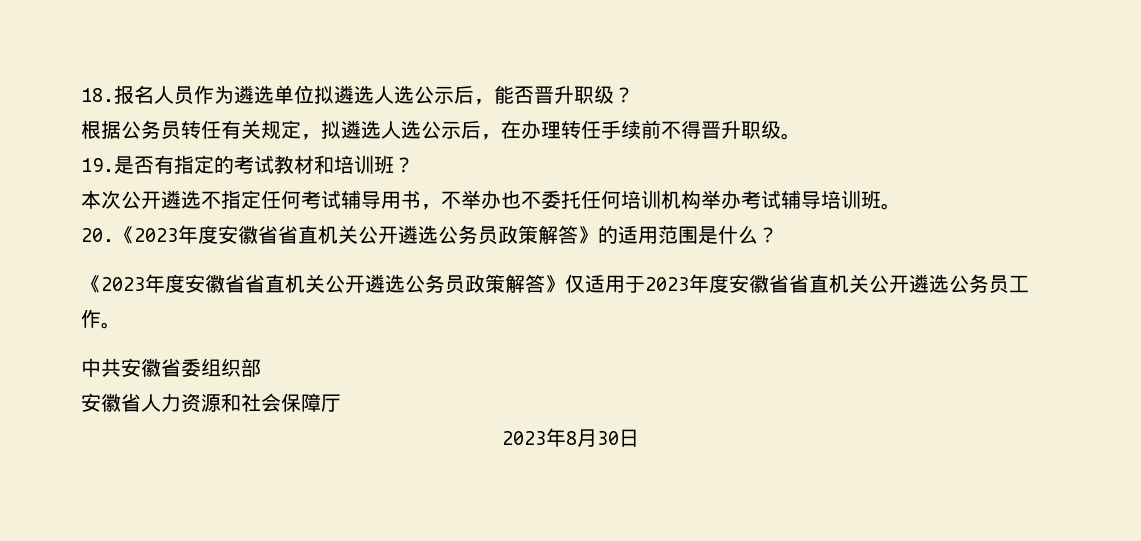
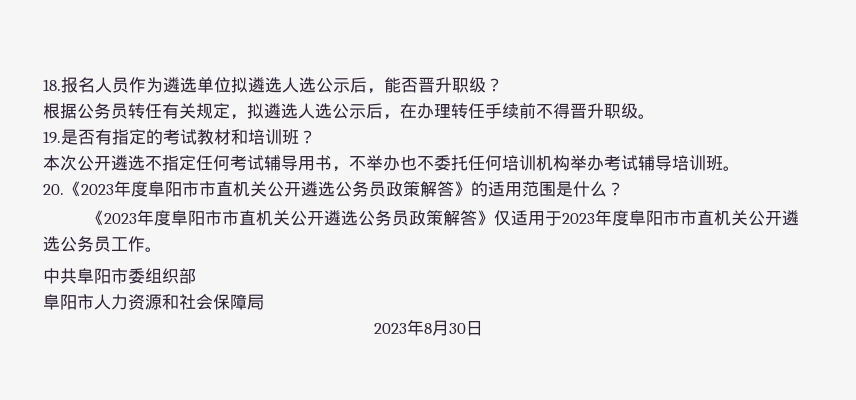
[218,225,298,244] 安徽省省 -> [148,181,216,197] 阜阳市市
[185,274,265,293] 安徽省省 -> [170,210,239,226] 阜阳市市
[729,274,809,293] 安徽省省 -> [628,210,697,226] 阜阳市市
[121,358,181,377] 安徽省 -> [77,268,128,284] 阜阳市
[81,393,141,412] 安徽省 -> [43,294,94,310] 阜阳市
[321,394,341,412] 厅 -> [247,294,264,310] 局

